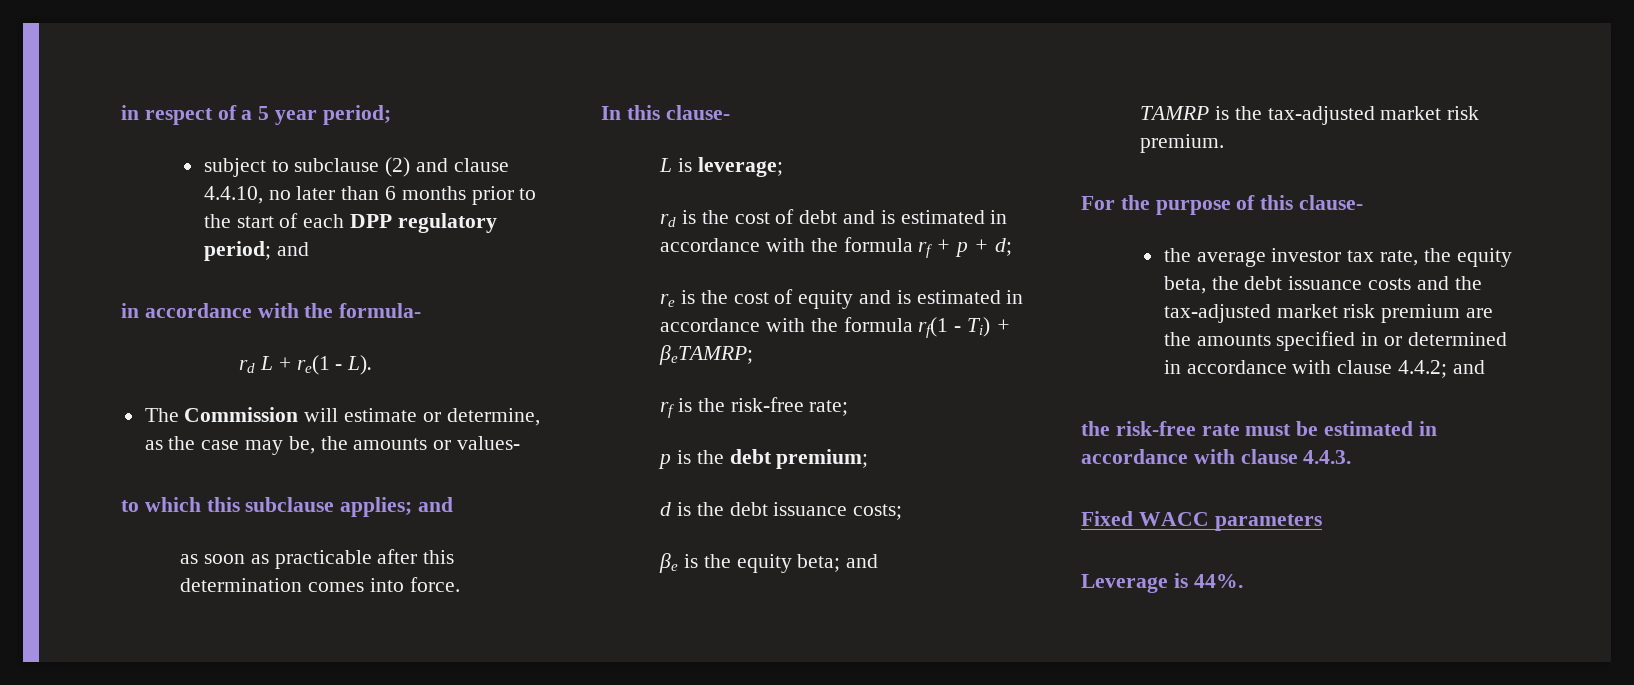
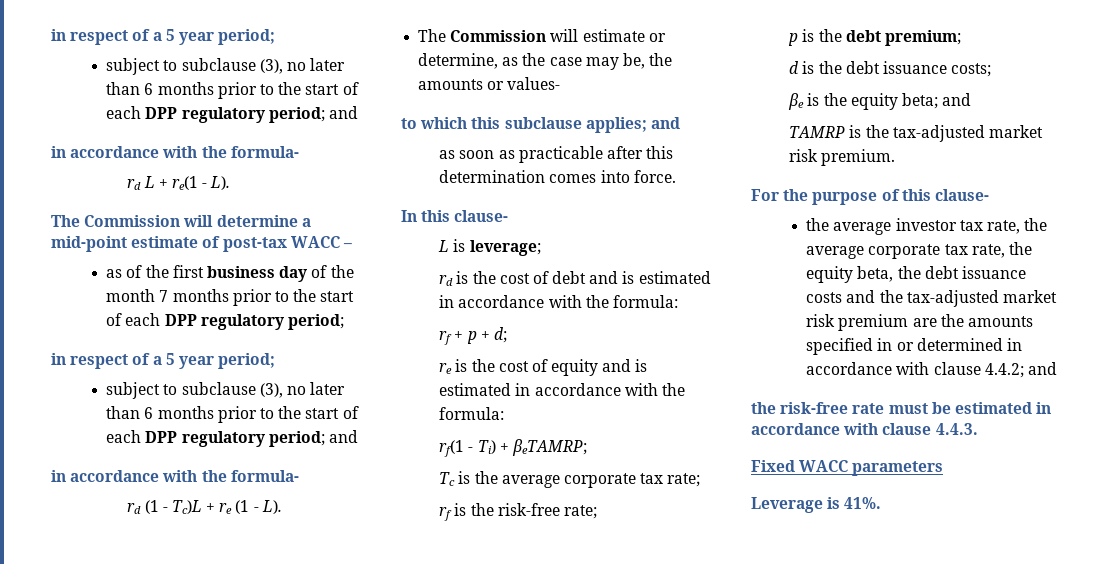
[385,157,509,177] [203,186,263,204] (2) and clause 4.4.10, -> [259,59,283,74] (3),
(373, 365) none -> [51,215,311,227] [51,236,352,252] [106,265,354,282] [106,289,355,306] [106,313,344,330] [51,353,276,369] [106,382,346,399] [106,406,359,423] [106,430,358,447] [51,470,299,482] [127,500,282,514] // The Commission will determine a mid-point estimate of post-tax WACC – // as of the first business day of the month 7 months prior to the start of each DPP regulatory period; // in respect of a 5 year period; // subject to subclause (3), no later than 6 months prior to the start of each DPP regulatory period; and // in accordance with the formula- // rd (1 - Tc)L + re (1 - L).
[843,237,913,252] formula -> [612,295,678,308] formula: //
[843,317,913,332] formula -> [439,407,505,420] formula: //
(754, 355) none -> [439,471,701,488] // Tc is the average corporate tax rate;
(1451, 255) none -> [806,242,1032,259] average corporate tax rate, the
[1193,574,1243,588] 44%. -> [844,497,882,509] 41%.

